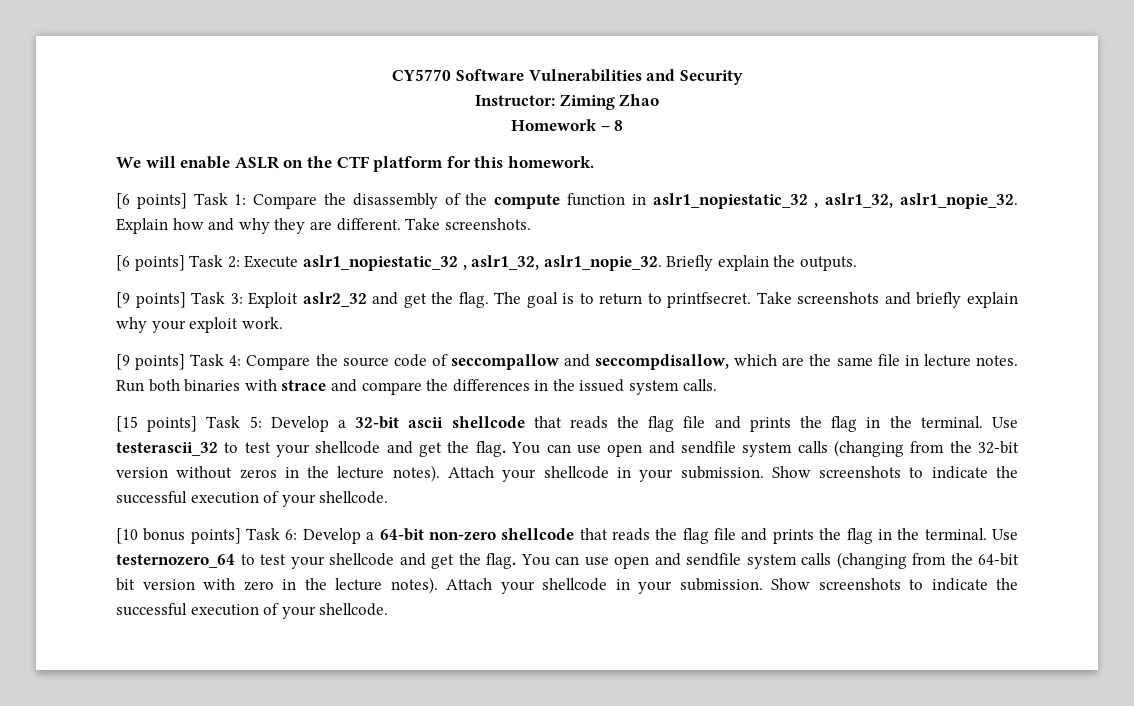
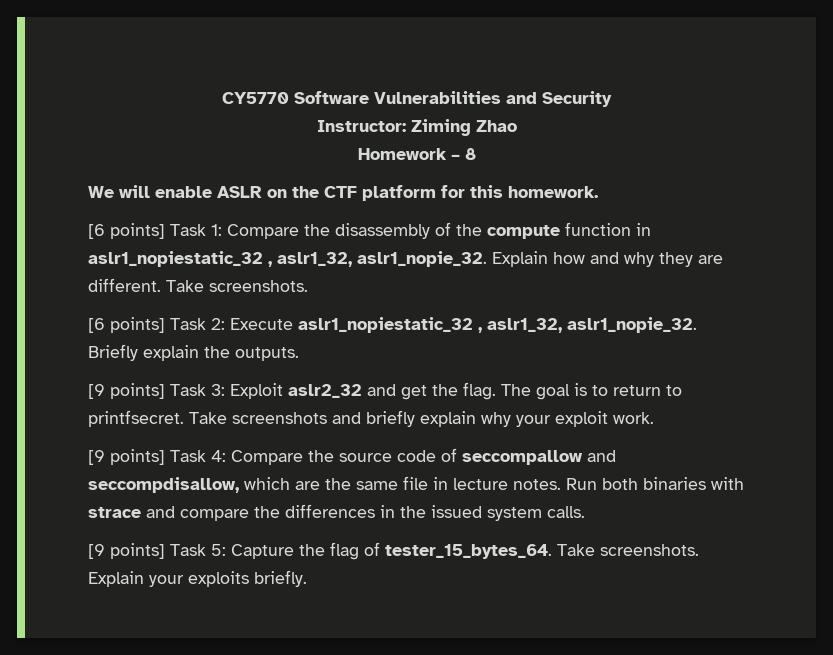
[116,416,138,432] [15 -> [88,544,105,559] [9
[270,416,1018,432] [116,440,1020,457] [116,465,1018,482] [116,491,389,507] [116,528,1019,544] [116,552,1019,569] [116,577,1018,594] [116,603,389,619] Develop a 32-bit ascii shellcode that reads the flag file and prints the flag in the terminal. Use testerascii_32 to test your shellcode and get the flag. You can use open and sendfile system calls (changing from the 32-bit version without zeros in the lecture notes). Attach your shellcode in your submission. Show screenshots to indicate the successful execution of your shellcode. // [10 bonus points] Task 6: Develop a 64-bit non-zero shellcode that reads the flag file and prints the flag in the terminal. Use testernozero_64 to test your shellcode and get the flag. You can use open and sendfile system calls (changing from the 64-bit bit version with zero in the lecture notes). Attach your shellcode in your submission. Show screenshots to indicate the successful execution of your shellcode. -> [231,542,699,560] [88,570,307,587] Capture the flag of tester_15_bytes_64. Take screenshots. Explain your exploits briefly.

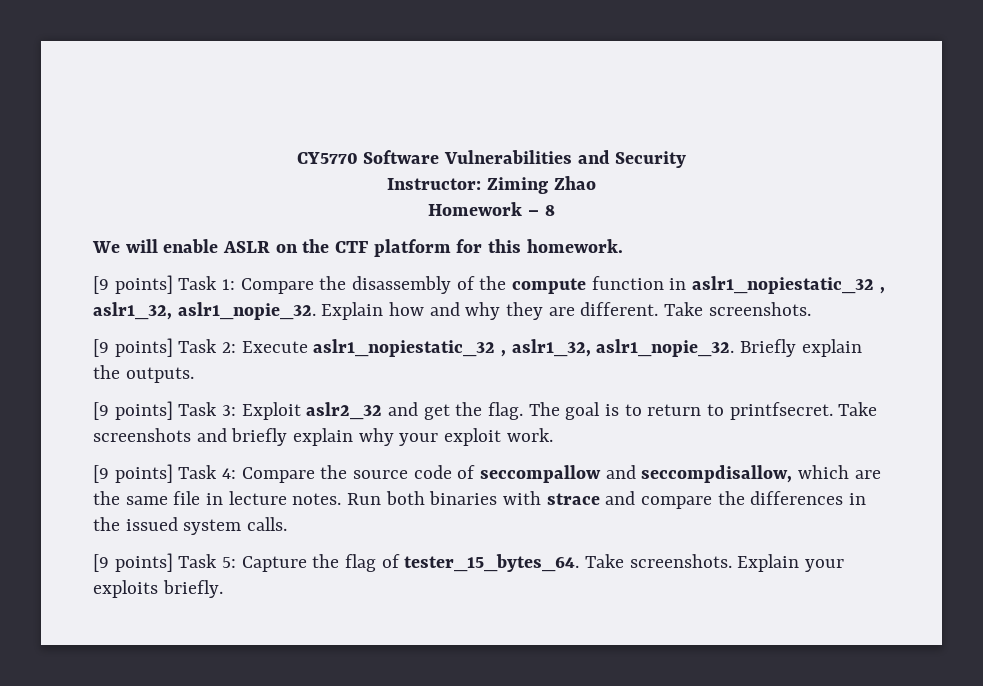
[88,224,105,239] [6 -> [93,276,109,294] [9
[88,318,105,333] [6 -> [93,339,109,357] [9

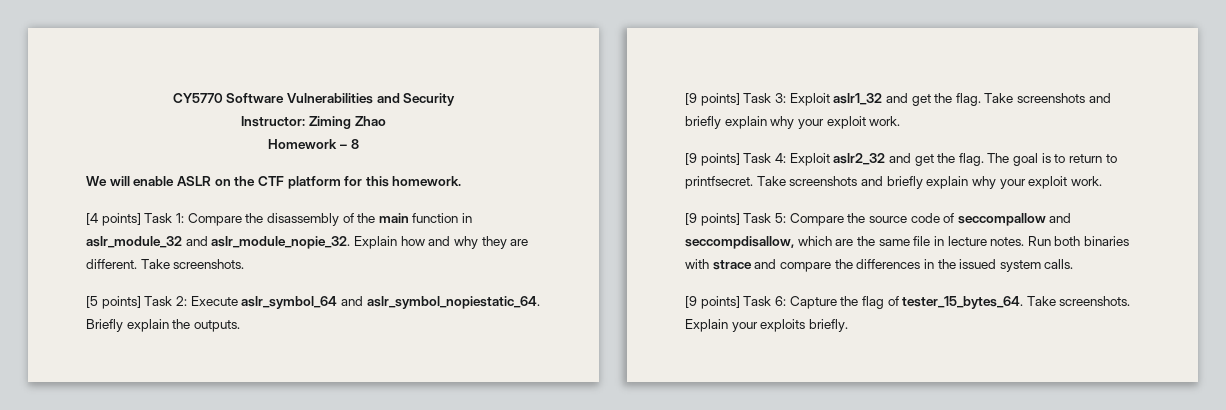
[93,276,109,294] [9 -> [86,213,98,225] [4
[512,278,587,294] compute -> [378,213,409,223] main
[692,276,885,294] [93,302,316,320] aslr1_nopiestatic_32 , aslr1_32, aslr1_nopie_32. -> [86,236,351,249] aslr_module_32 and aslr_module_nopie_32.
[93,339,109,357] [9 -> [86,296,98,308] [5
[313,339,735,357] aslr1_nopiestatic_32 , aslr1_32, aslr1_nopie_32. -> [241,296,540,309] aslr_symbol_64 and aslr_symbol_nopiestatic_64.
(301, 411) none -> [833,93,1111,106] [685,116,901,129] [685,153,830,166] aslr1_32 and get the flag. Take screenshots and briefly explain why your exploit work. // [9 points] Task 4: Exploit
[222,468,237,479] 4: -> [774,213,786,223] 5:
[222,557,237,568] 5: -> [774,296,786,306] 6:

